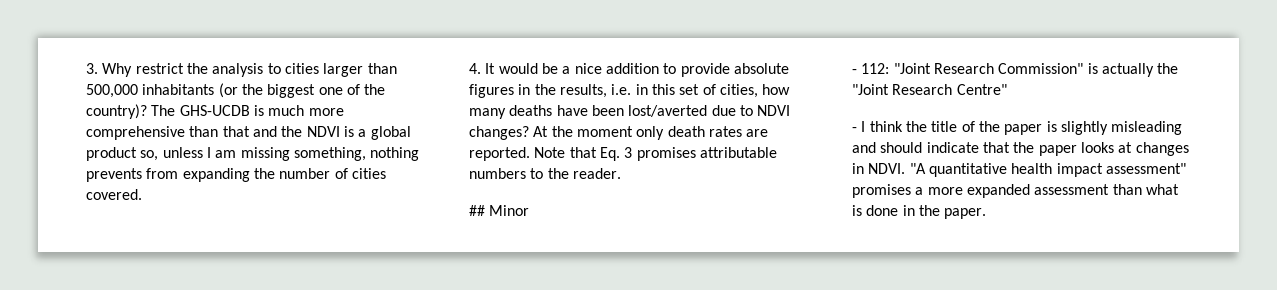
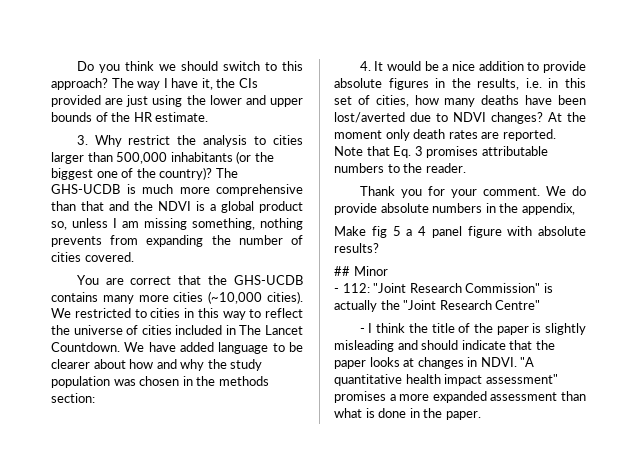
(86, 68) none -> [76,61,303,73] [51,78,258,90] [51,95,303,107] [51,112,209,122] Do you think we should switch to this approach? The way I have it, the CIs provided are just using the lower and upper bounds of the HR estimate. //
(142, 194) none -> [76,275,303,285] [51,291,303,304] [51,308,303,320] [51,325,303,335] [51,342,303,354] [51,359,263,371] [51,376,269,388] [51,393,95,403] // You are correct that the GHS-UCDB contains many more cities (~10,000 cities). We restricted to cities in this way to reflect the universe of cities included in The Lancet Countdown. We have added language to be clearer about how and why the study population was chosen in the methods section:
(621, 173) none -> [359,186,586,198] [334,203,575,215] [334,226,586,238] [334,243,379,253] // Thank you for your comment. We do provide absolute numbers in the appendix, // Make fig 5 a 4 panel figure with absolute results?

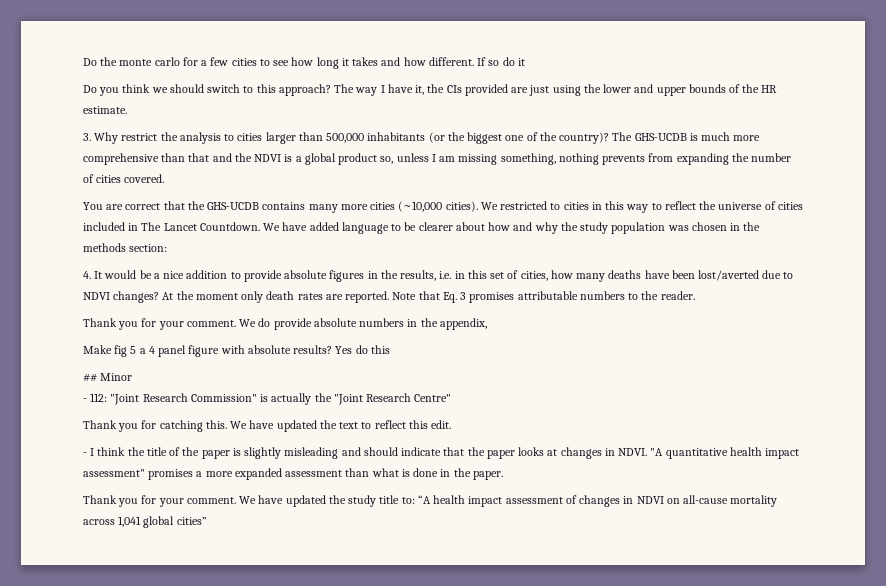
[76,61,94,71] Do -> [83,57,525,69] [83,85,97,93] Do the monte carlo for a few cities to see how long it takes and how different. If so do it // Do
(379, 248) none -> [335,345,390,354] Yes do this
(541, 305) none -> [83,420,452,432] // Thank you for catching this. We have updated the text to reflect this edit.
(481, 415) none -> [83,495,778,507] [83,516,207,528] // Thank you for your comment. We have updated the study title to: “A health impact assessment of changes in NDVI on all-cause mortality across 1,041 global cities”

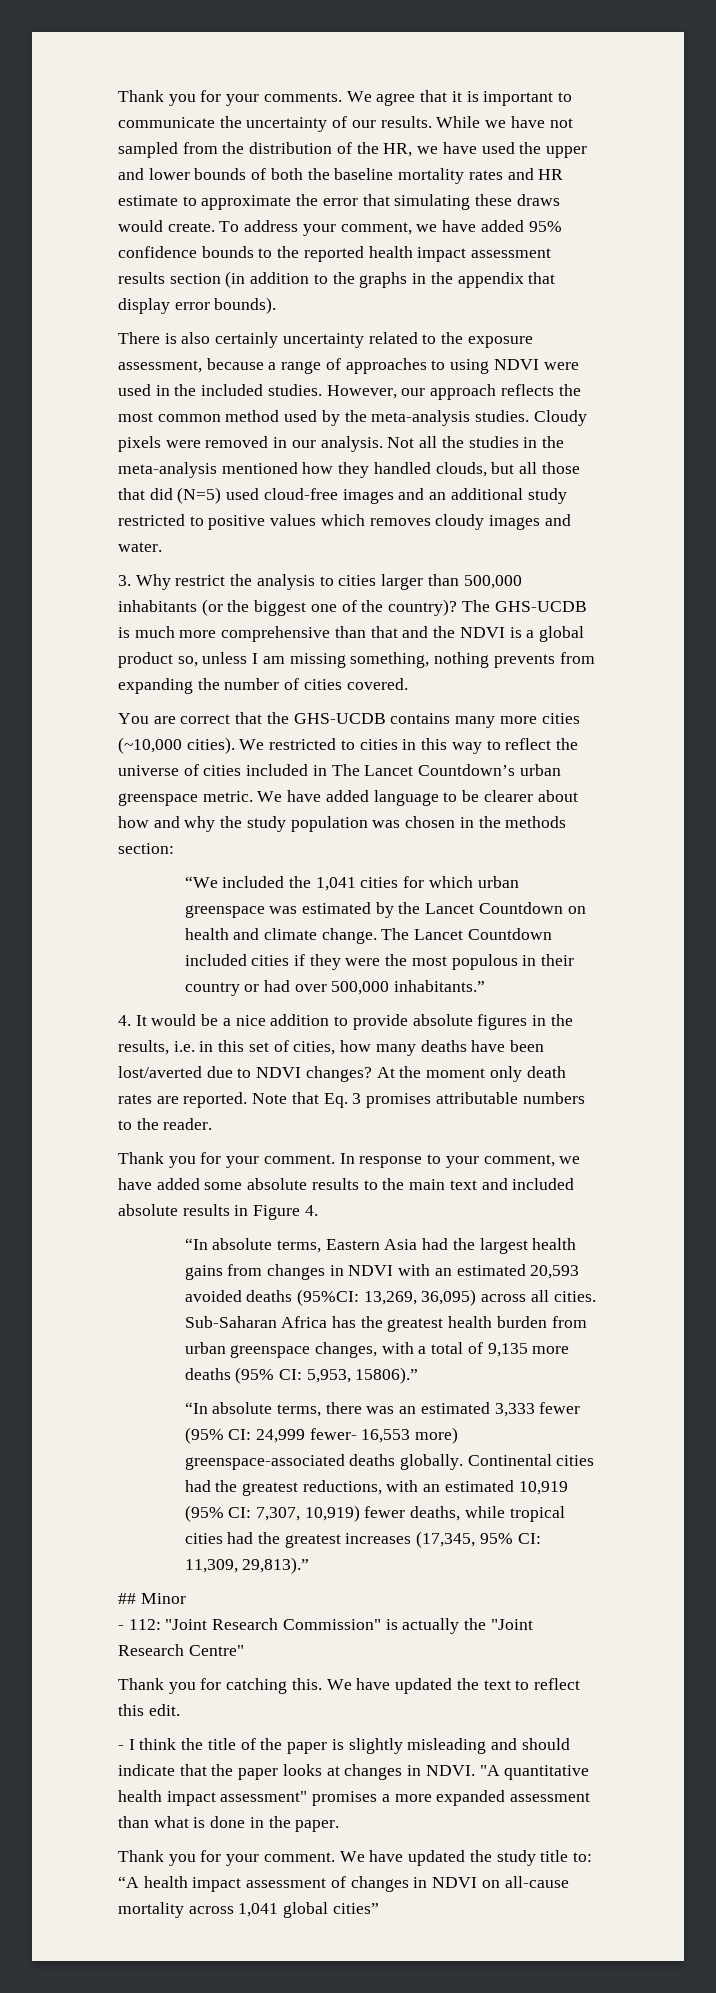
[83,57,525,69] [83,84,778,96] [83,106,127,114] Do the monte carlo for a few cities to see how long it takes and how different. If so do it // Do you think we should switch to this approach? The way I have it, the CIs provided are just using the lower and upper bounds of the HR estimate. -> [118,90,572,106] [118,116,573,132] [118,142,587,158] [118,168,564,184] [118,194,560,210] [118,220,562,236] [118,246,552,262] [118,271,556,288] [118,297,277,314] [118,332,533,348] [118,358,579,374] [118,384,581,400] [118,410,587,426] [118,436,564,452] [118,462,580,478] [118,487,567,504] [118,514,571,530] [118,542,162,552] Thank you for your comments. We agree that it is important to communicate the uncertainty of our results. While we have not sampled from the distribution of the HR, we have used the upper and lower bounds of both the baseline mortality rates and HR estimate to approximate the error that simulating these draws would create. To address your comment, we have added 95% confidence bounds to the reported health impact assessment results section (in addition to the graphs in the appendix that display error bounds). // There is also certainly uncertainty related to the exposure assessment, because a range of approaches to using NDVI were used in the included studies. However, our approach reflects the most common method used by the meta-analysis studies. Cloudy pixels were removed in our analysis. Not all the studies in the meta-analysis mentioned how they handled clouds, but all those that did (N=5) used cloud-free images and an additional study restricted to positive values which removes cloudy images and water.
[199,222,260,231] Countdown. -> [418,764,561,776] [118,791,253,806] Countdown’s urban greenspace metric.
(168, 248) none -> [184,876,519,891] [184,902,586,918] [184,928,552,944] [184,954,575,970] [184,980,486,996] // “We included the 1,041 cities for which urban greenspace was estimated by the Lancet Countdown on health and climate change. The Lancet Countdown included cities if they were the most populous in their country or had over 500,000 inhabitants.”
[239,318,487,330] [83,345,390,357] We do provide absolute numbers in the appendix, // Make fig 5 a 4 panel figure with absolute results? Yes do this -> [339,1153,581,1168] [118,1178,575,1190] [118,1204,318,1220] [184,1238,577,1254] [184,1264,580,1280] [184,1289,596,1306] [184,1316,587,1332] [184,1342,570,1358] [184,1367,419,1384] [184,1402,581,1417] [184,1427,459,1444] [184,1454,595,1470] [184,1480,568,1496] [184,1505,565,1522] [184,1531,541,1548] [184,1557,310,1574] In response to your comment, we have added some absolute results to the main text and included absolute results in Figure 4. // “In absolute terms, Eastern Asia had the largest health gains from changes in NDVI with an estimated 20,593 avoided deaths (95%CI: 13,269, 36,095) across all cities. Sub-Saharan Africa has the greatest health burden from urban greenspace changes, with a total of 9,135 more deaths (95% CI: 5,953, 15806).” // “In absolute terms, there was an estimated 3,333 fewer (95% CI: 24,999 fewer- 16,553 more) greenspace-associated deaths globally. Continental cities had the greatest reductions, with an estimated 10,919 (95% CI: 7,307, 10,919) fewer deaths, while tropical cities had the greatest increases (17,345, 95% CI: 11,309, 29,813).”

